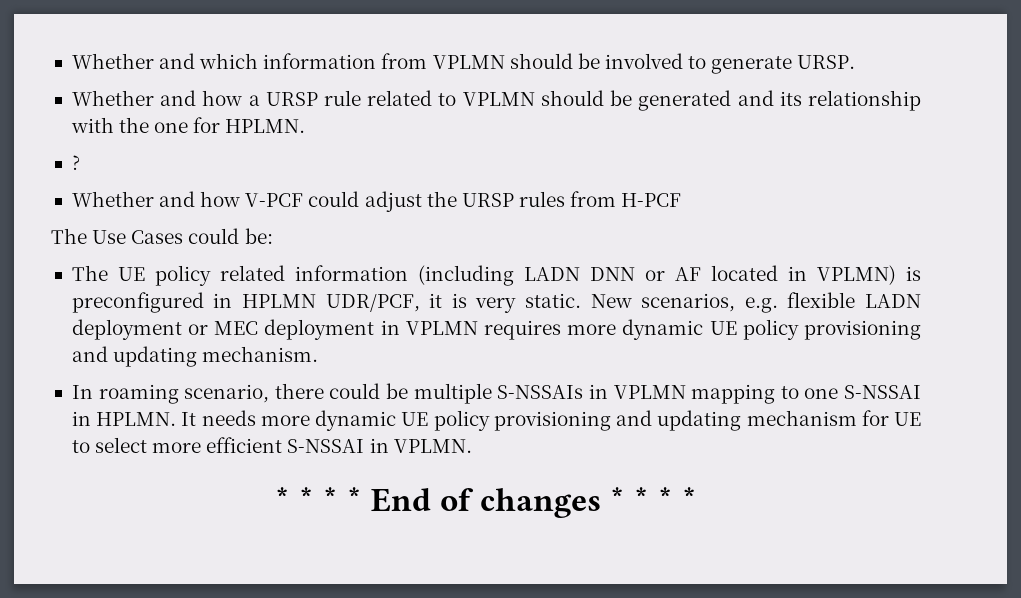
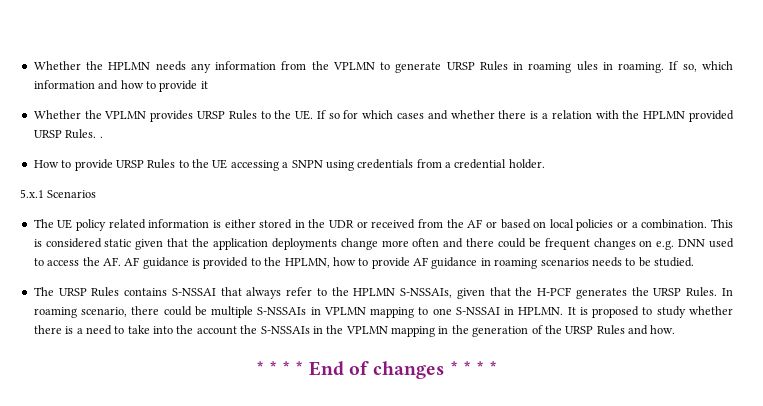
[71,53,856,74] [71,90,921,111] [70,117,306,133] [71,155,80,170] [71,191,682,212] [51,228,273,244] Whether and which information from VPLMN should be involved to generate URSP. // Whether and how a URSP rule related to VPLMN should be generated and its relationship with the one for HPLMN. // ? // Whether and how V-PCF could adjust the URSP rules from H-PCF // The Use Cases could be: -> [33,61,734,73] [33,80,208,92] [33,110,735,122] [33,129,103,139] [33,159,545,171] [20,189,97,198] Whether the HPLMN needs any information from the VPLMN to generate URSP Rules in roaming ules in roaming. If so, which information and how to provide it // Whether the VPLMN provides URSP Rules to the UE. If so for which cases and whether there is a relation with the HPLMN provided URSP Rules. . // How to provide URSP Rules to the UE accessing a SNPN using credentials from a credential holder. // 5.x.1 Scenarios
[417,265,921,286] [71,292,922,313] [71,319,922,340] [71,346,319,367] (including LADN DNN or AF located in VPLMN) is preconfigured in HPLMN UDR/PCF, it is very static. New scenarios, e.g. flexible LADN deployment or MEC deployment in VPLMN requires more dynamic UE policy provisioning and updating mechanism. // -> [212,219,733,231] [33,238,734,250] [33,257,694,269] [33,287,718,299] is either stored in the UDR or received from the AF or based on local policies or a combination. This is considered static given that the application deployments change more often and there could be frequent changes on e.g. DNN used to access the AF. AF guidance is provided to the HPLMN, how to provide AF guidance in roaming scenarios needs to be studied. // The URSP Rules contains S-NSSAI that always refer to the HPLMN S-NSSAIs, given that the H-PCF generates the URSP Rules.
[201,410,922,431] [71,437,472,453] needs more dynamic UE policy provisioning and updating mechanism for UE to select more efficient S-NSSAI in VPLMN. -> [579,306,734,318] [33,325,676,337] is proposed to study whether there is a need to take into the account the S-NSSAIs in the VPLMN mapping in the generation of the URSP Rules and how.

